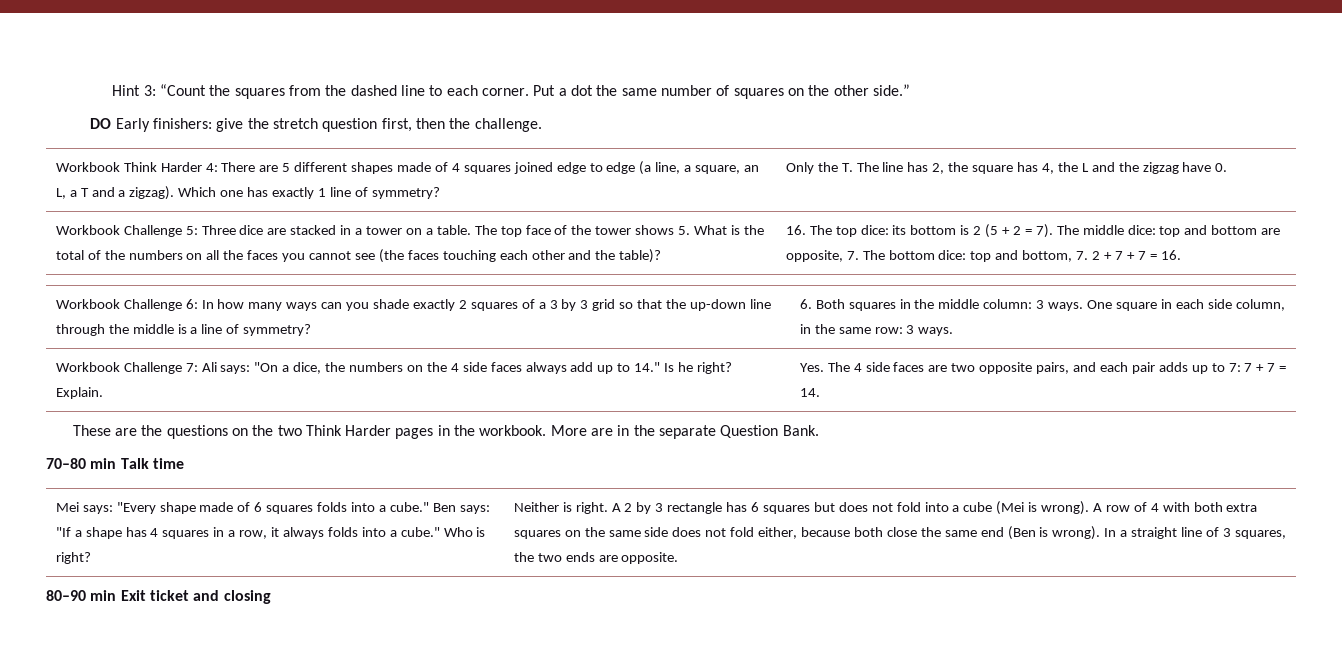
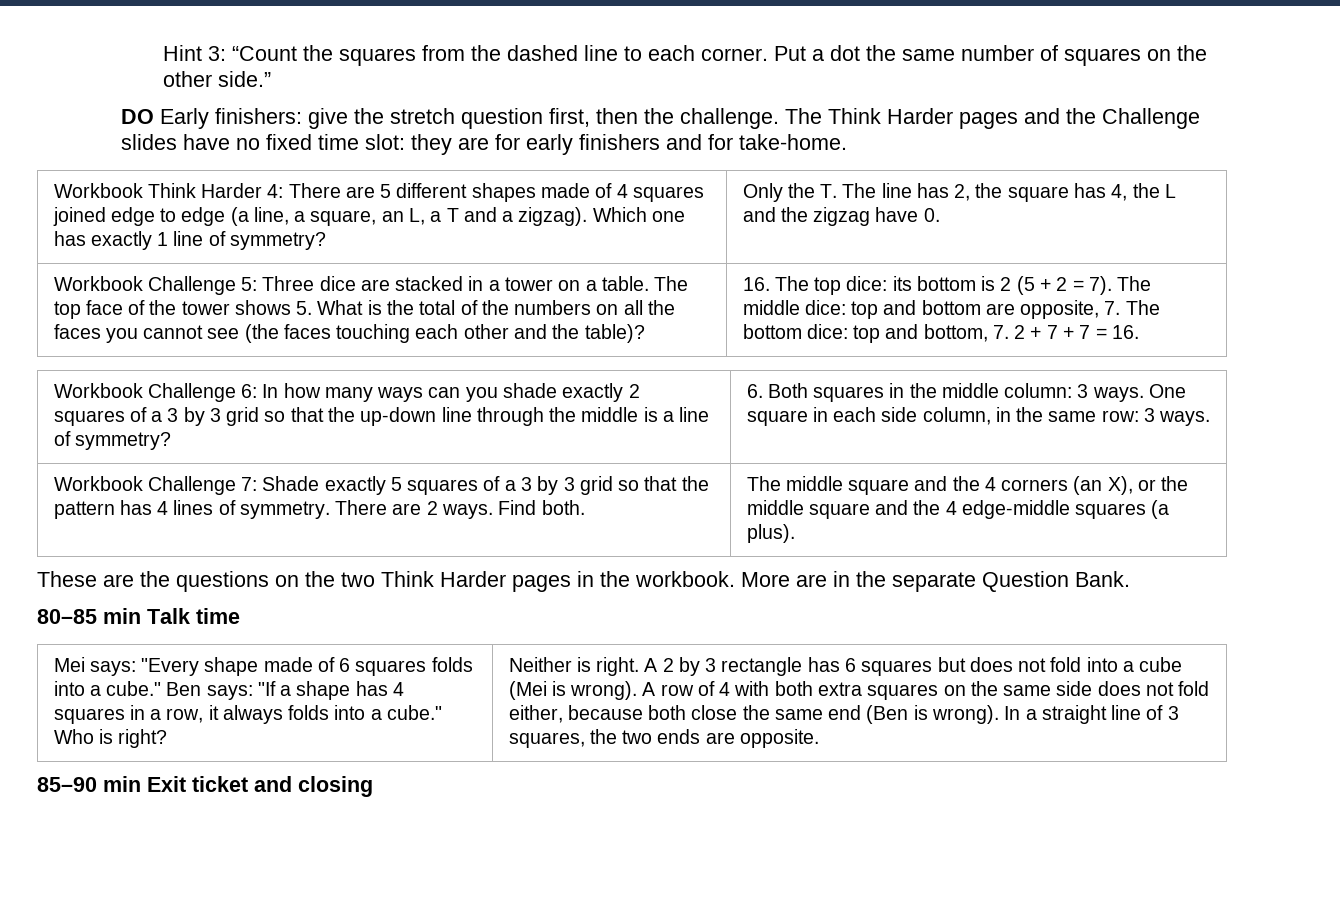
(542, 125) none -> [785,108,1201,129] [121,134,848,155] The Think Harder pages and the Challenge slides have no fixed time slot: they are for early finishers and for take-home.
[201,362,732,374] [55,387,103,399] [799,362,1287,374] [799,388,820,397] Ali says: "On a dice, the numbers on the 4 side faces always add up to 14." Is he right? Explain. | Yes. The 4 side faces are two opposite pairs, and each pair adds up to 7: 7 + 7 = 14. -> [262,476,709,495] [53,500,585,519] [746,476,1189,495] [746,500,1170,519] [746,524,795,543] Shade exactly 5 squares of a 3 by 3 grid so that the pattern has 4 lines of symmetry. There are 2 ways. Find both. | The middle square and the 4 corners (an X), or the middle square and the 4 edge-middle squares (a plus).
[46,458,86,469] 70–80 -> [37,609,97,624] 80–85
[46,590,86,601] 80–90 -> [37,777,97,792] 85–90

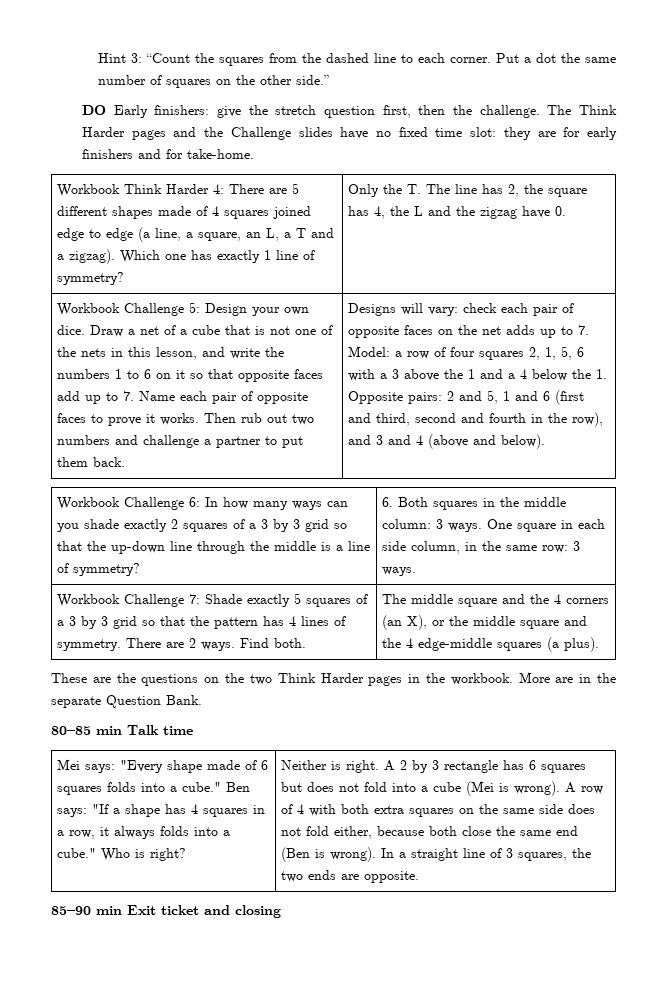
[262,276,689,291] [53,300,675,319] [53,324,645,343] [742,276,1152,295] [742,300,1160,319] [742,324,1139,343] Three dice are stacked in a tower on a table. The top face of the tower shows 5. What is the total of the numbers on all the faces you cannot see (the faces touching each other and the table)? | 16. The top dice: its bottom is 2 (5 + 2 = 7). The middle dice: top and bottom are opposite, 7. The bottom dice: top and bottom, 7. 2 + 7 + 7 = 16. -> [205,303,310,316] [57,325,334,337] [57,347,285,360] [57,369,324,382] [57,391,309,404] [57,413,315,426] [57,435,304,448] [57,457,126,467] [348,303,575,316] [348,325,590,338] [348,346,585,360] [348,369,608,381] [348,390,585,405] [348,412,604,427] [348,434,546,449] Design your own dice. Draw a net of a cube that is not one of the nets in this lesson, and write the numbers 1 to 6 on it so that opposite faces add up to 7. Name each pair of opposite faces to prove it works. Then rub out two numbers and challenge a partner to put them back. | Designs will vary: check each pair of opposite faces on the net adds up to 7. Model: a row of four squares 2, 1, 5, 6 with a 3 above the 1 and a 4 below the 1. Opposite pairs: 2 and 5, 1 and 6 (first and third, second and fourth in the row), and 3 and 4 (above and below).

